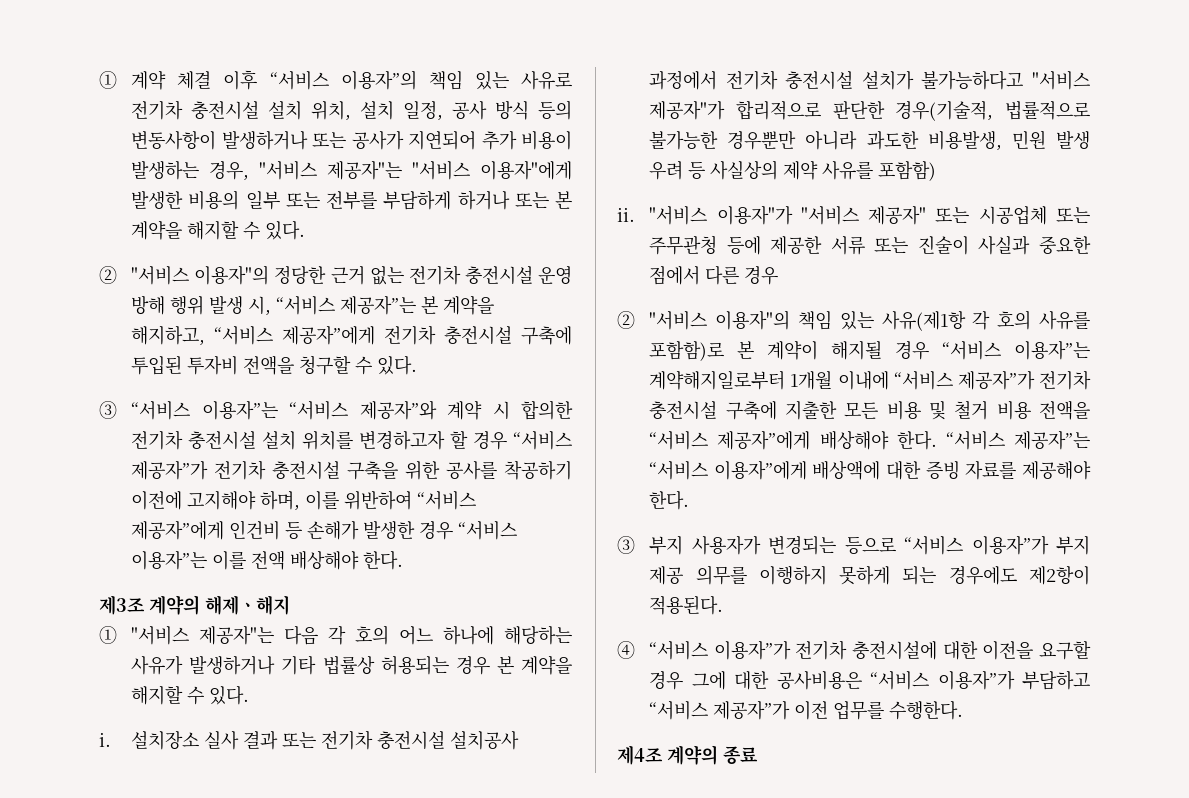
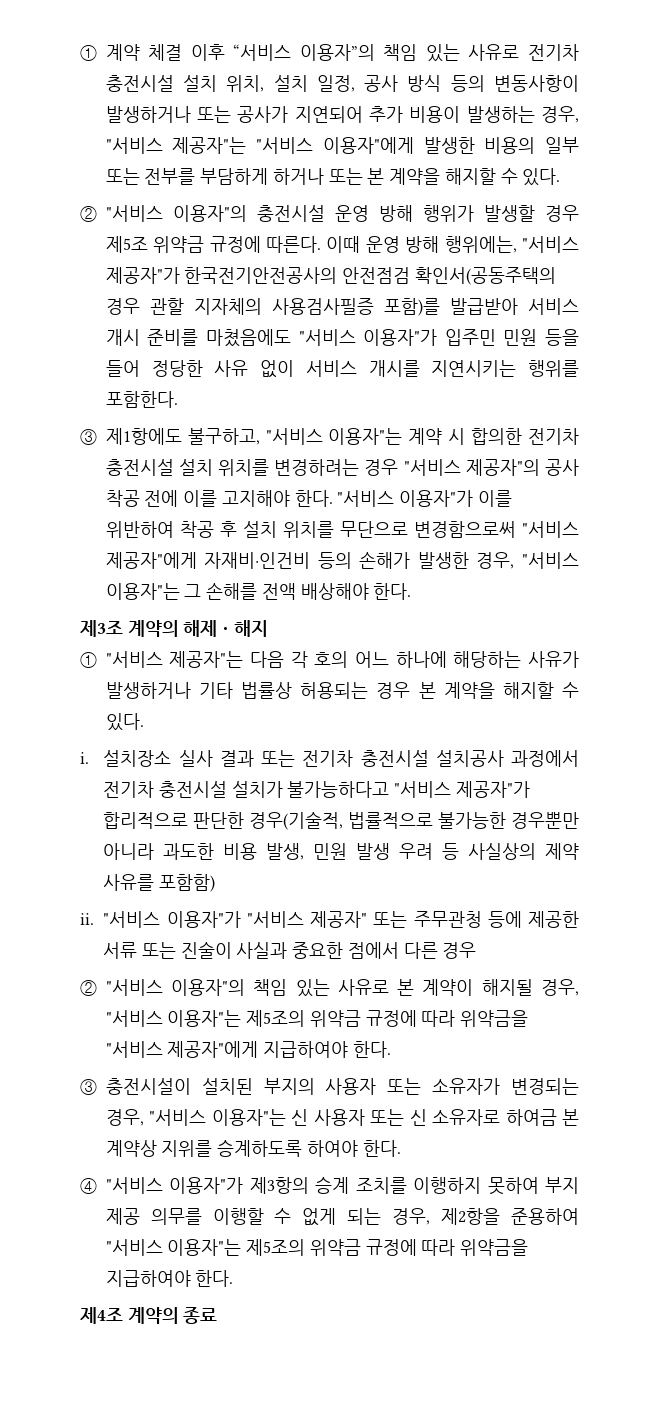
[274,265,572,285] [131,295,495,316] [131,325,572,346] [131,355,418,375] [99,400,437,420] 정당한 근거 없는 전기차 충전시설 운영 방해 행위 발생 시, “서비스 제공자”는 본 계약을 해지하고, “서비스 제공자”에게 전기차 충전시설 구축에 투입된 투자비 전액을 청구할 수 있다. // ③ “서비스 이용자”는 “서비스 제공자”와 -> [256,205,579,222] [105,236,579,253] [105,267,556,285] [105,298,579,316] [105,329,579,347] [105,360,579,378] [105,391,178,408] [80,428,403,445] 충전시설 운영 방해 행위가 발생할 경우 제5조 위약금 규정에 따른다. 이때 운영 방해 행위에는, "서비스 제공자"가 한국전기안전공사의 안전점검 확인서(공동주택의 경우 관할 지자체의 사용검사필증 포함)를 발급받아 서비스 개시 준비를 마쳤음에도 "서비스 이용자"가 입주민 민원 등을 들어 정당한 사유 없이 서비스 개시를 지연시키는 행위를 포함한다. // ③ 제1항에도 불구하고, "서비스 이용자"는
[359,430,572,450] [131,460,572,480] [131,490,477,511] [131,520,303,540] 변경하고자 할 경우 “서비스 제공자”가 전기차 충전시설 구축을 위한 공사를 착공하기 이전에 고지해야 하며, 이를 위반하여 “서비스 제공자”에게 인건비 등 -> [274,459,580,476] [105,490,512,507] [105,521,579,538] [105,552,352,569] 변경하려는 경우 "서비스 제공자"의 공사 착공 전에 이를 고지해야 한다. "서비스 이용자"가 이를 위반하여 착공 후 설치 위치를 무단으로 변경함으로써 "서비스 제공자"에게 자재비·인건비 등의
[419,521,518,540] [131,550,247,570] 경우 “서비스 이용자”는 이를 -> [476,552,579,569] [105,582,258,600] 경우, "서비스 이용자"는 그 손해를
[927,131,1002,151] 비용발생, -> [223,843,305,860] 비용 발생,
[978,206,1090,225] 시공업체 또는 -> (408, 919) none
[881,310,1090,331] [649,341,725,361] 사유(제1항 각 호의 사유를 포함함)로 -> [337,979,389,996] 사유로
[895,340,1090,360] [649,370,1091,390] [649,400,1090,420] [649,430,1090,450] [649,460,1091,480] [649,490,690,510] [617,535,1090,555] [649,565,1090,585] [649,595,724,615] [617,640,1091,660] [649,670,1090,690] [649,700,964,720] 경우 “서비스 이용자”는 계약해지일로부터 1개월 이내에 “서비스 제공자”가 전기차 충전시설 구축에 지출한 모든 비용 및 철거 비용 전액을 “서비스 제공자”에게 배상해야 한다. “서비스 제공자”는 “서비스 이용자”에게 배상액에 대한 증빙 자료를 제공해야 한다. // ③ 부지 사용자가 변경되는 등으로 “서비스 이용자”가 부지 제공 의무를 이행하지 못하게 되는 경우에도 제2항이 적용된다. // ④ “서비스 이용자”가 전기차 충전시설에 대한 이전을 요구할 경우 그에 대한 공사비용은 “서비스 이용자”가 부담하고 “서비스 제공자”가 이전 업무를 수행한다. -> [541,979,579,996] [105,1010,529,1027] [105,1041,391,1058] [80,1078,579,1095] [105,1109,579,1126] [105,1139,401,1157] [80,1176,579,1195] [105,1208,579,1226] [105,1239,529,1256] [105,1270,234,1287] 경우, "서비스 이용자"는 제5조의 위약금 규정에 따라 위약금을 "서비스 제공자"에게 지급하여야 한다. // ③ 충전시설이 설치된 부지의 사용자 또는 소유자가 변경되는 경우, "서비스 이용자"는 신 사용자 또는 신 소유자로 하여금 본 계약상 지위를 승계하도록 하여야 한다. // ④ "서비스 이용자"가 제3항의 승계 조치를 이행하지 못하여 부지 제공 의무를 이행할 수 없게 되는 경우, 제2항을 준용하여 "서비스 이용자"는 제5조의 위약금 규정에 따라 위약금을 지급하여야 한다.

